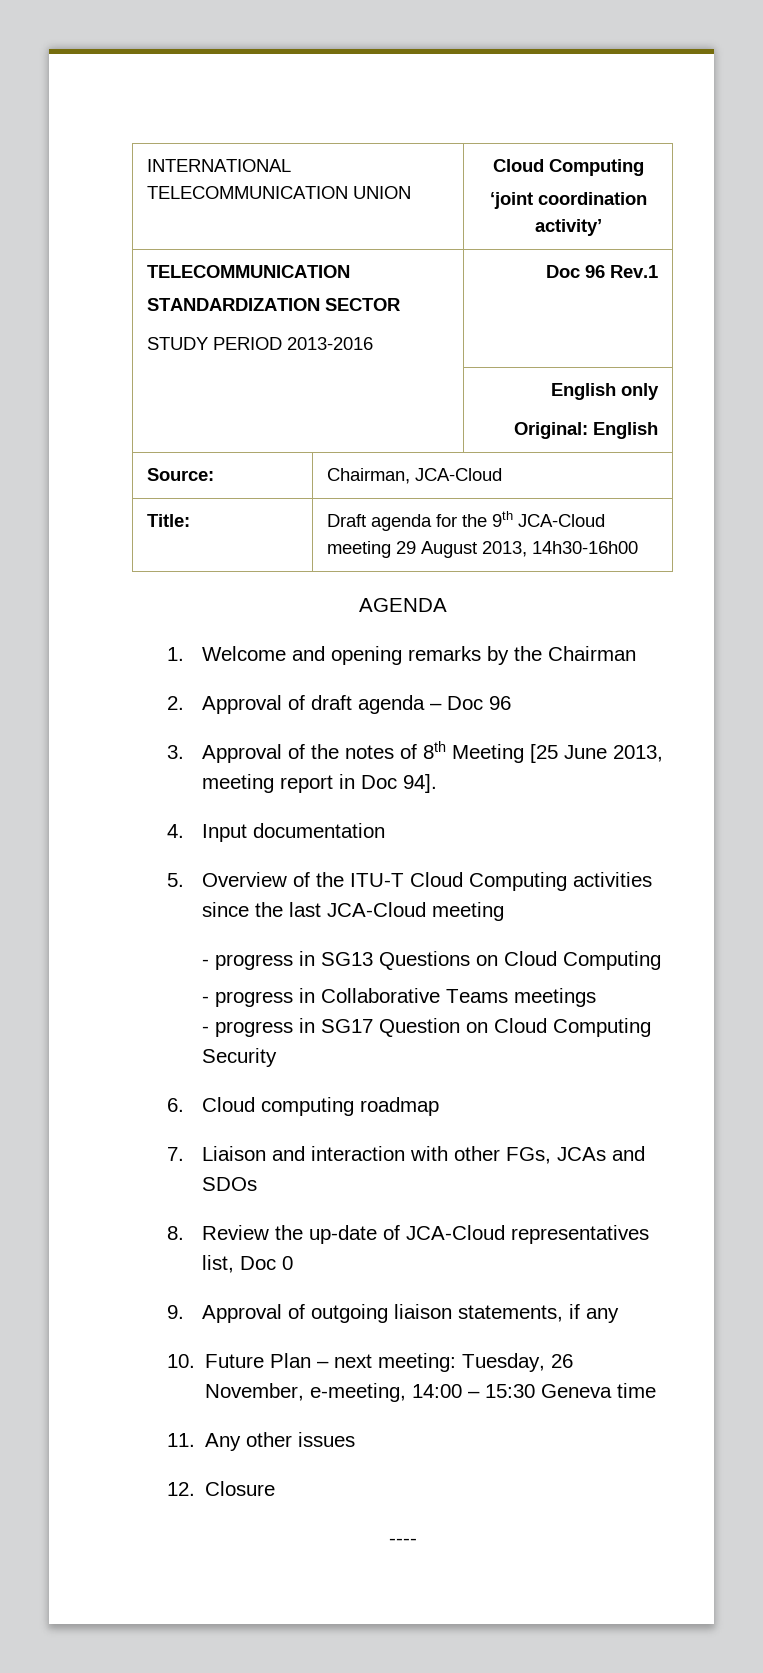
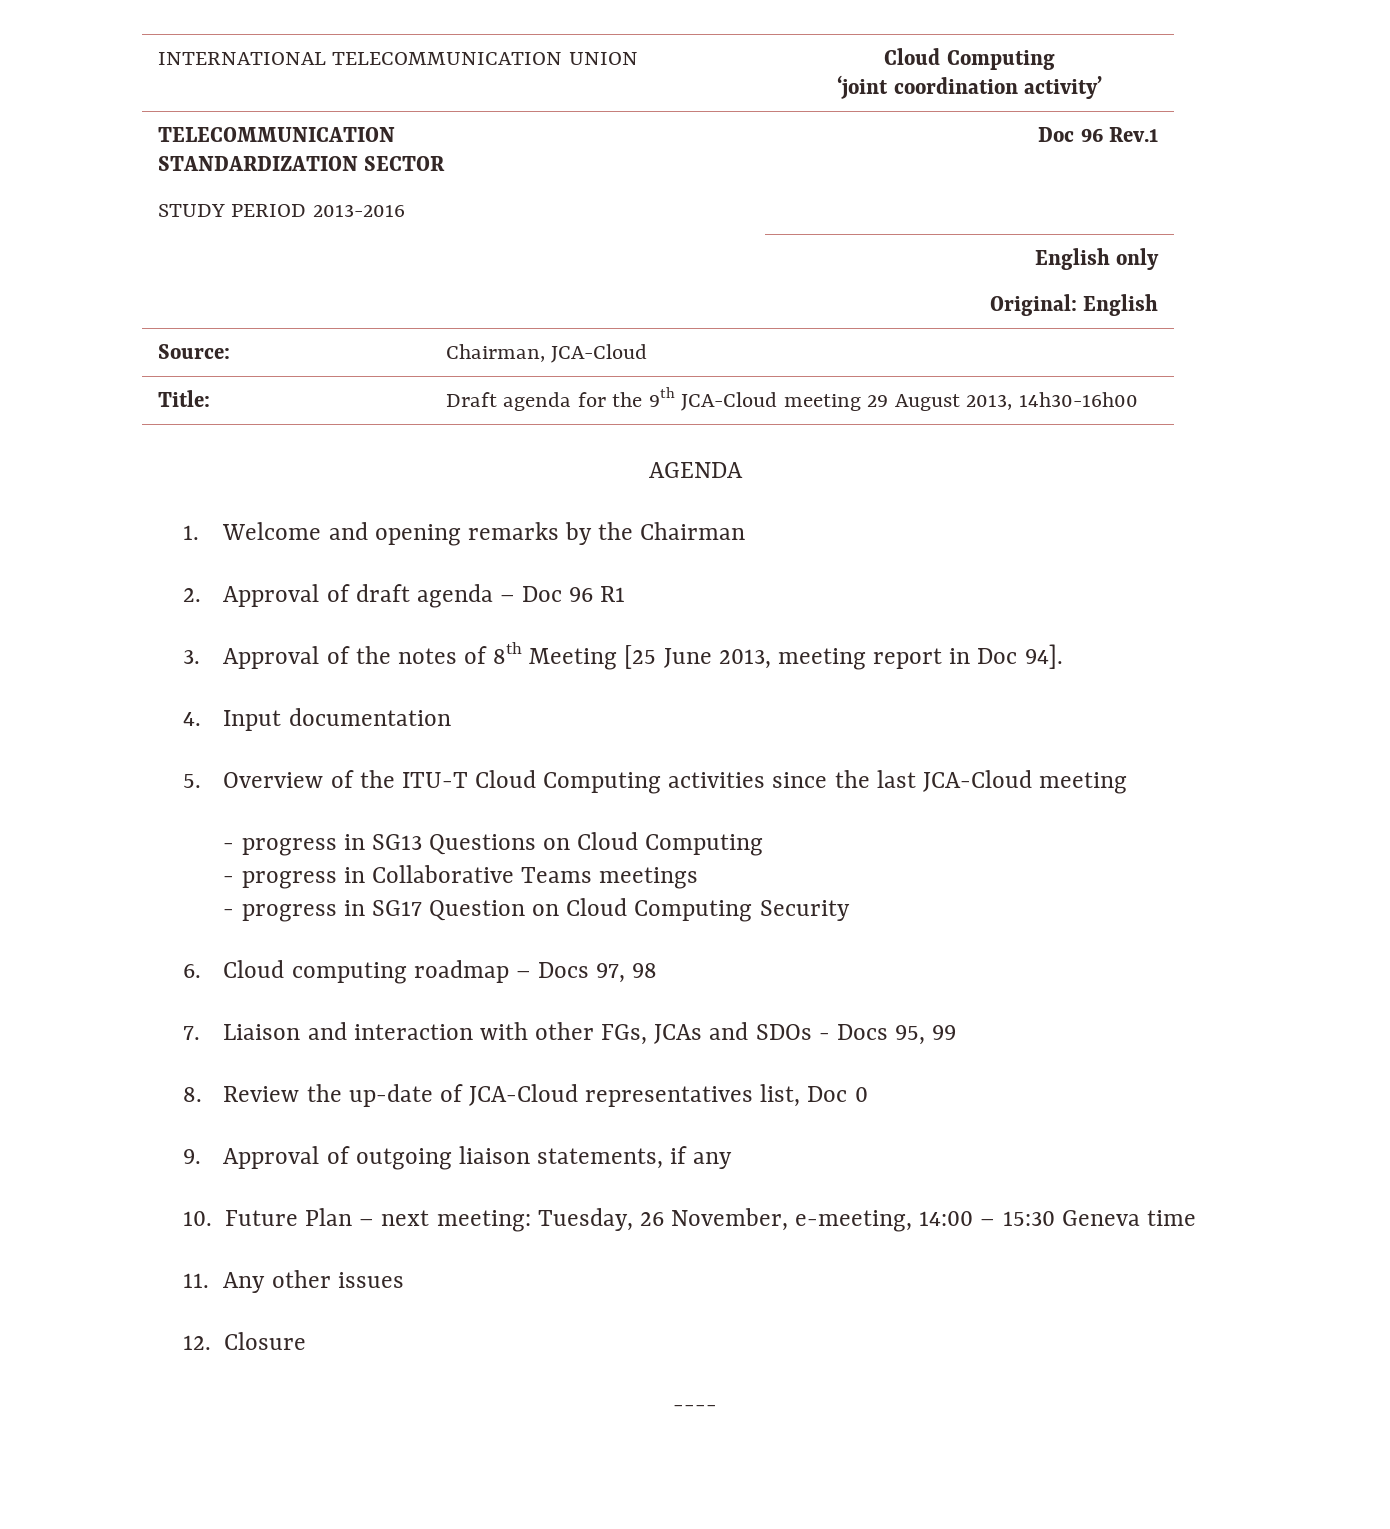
(512, 703) none -> [600,586,626,602] R1
(440, 1106) none -> [515,962,658,983] – Docs 97, 98
(258, 1184) none -> [818,1024,957,1045] - Docs 95, 99

